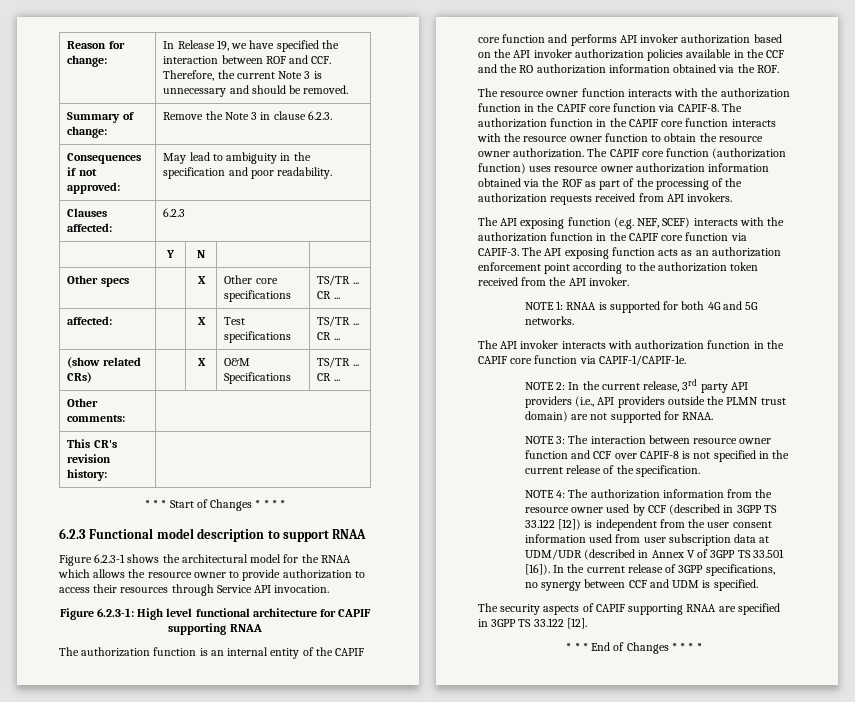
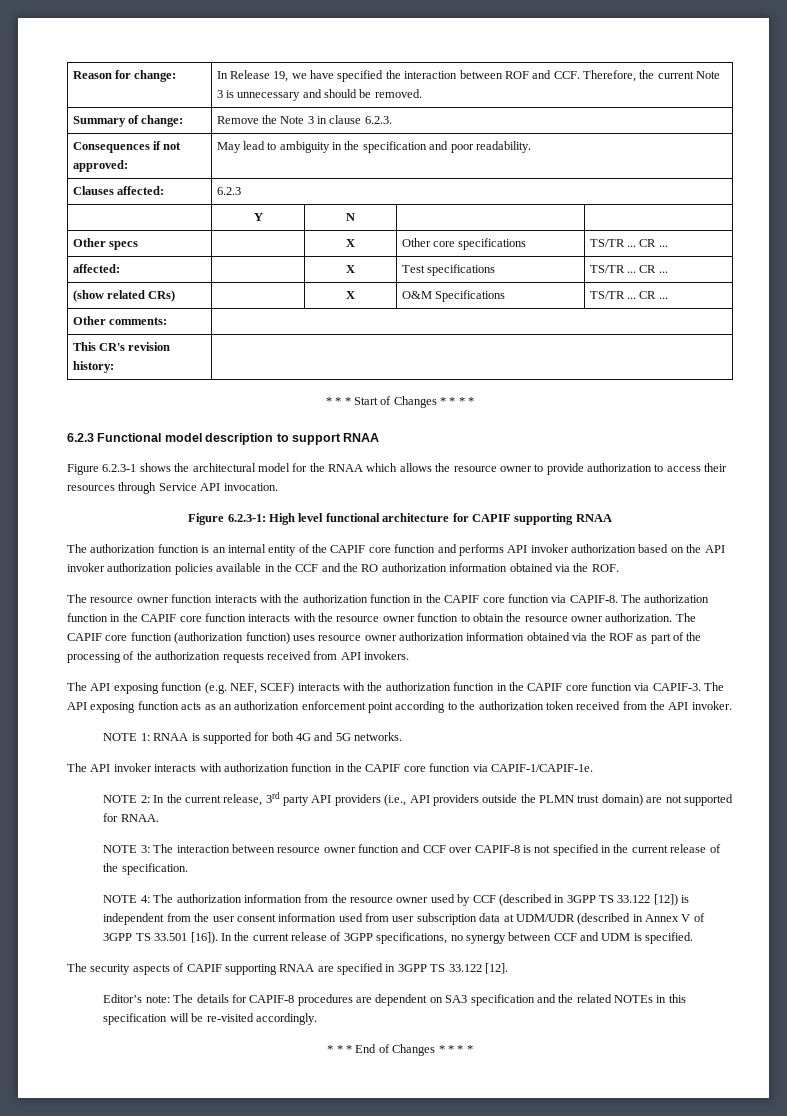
(587, 623) none -> [103,994,686,1006] [103,1013,317,1025] // Editor’s note: The details for CAPIF-8 procedures are dependent on SA3 specification and the related NOTEs in this specification will be re-visited accordingly.

